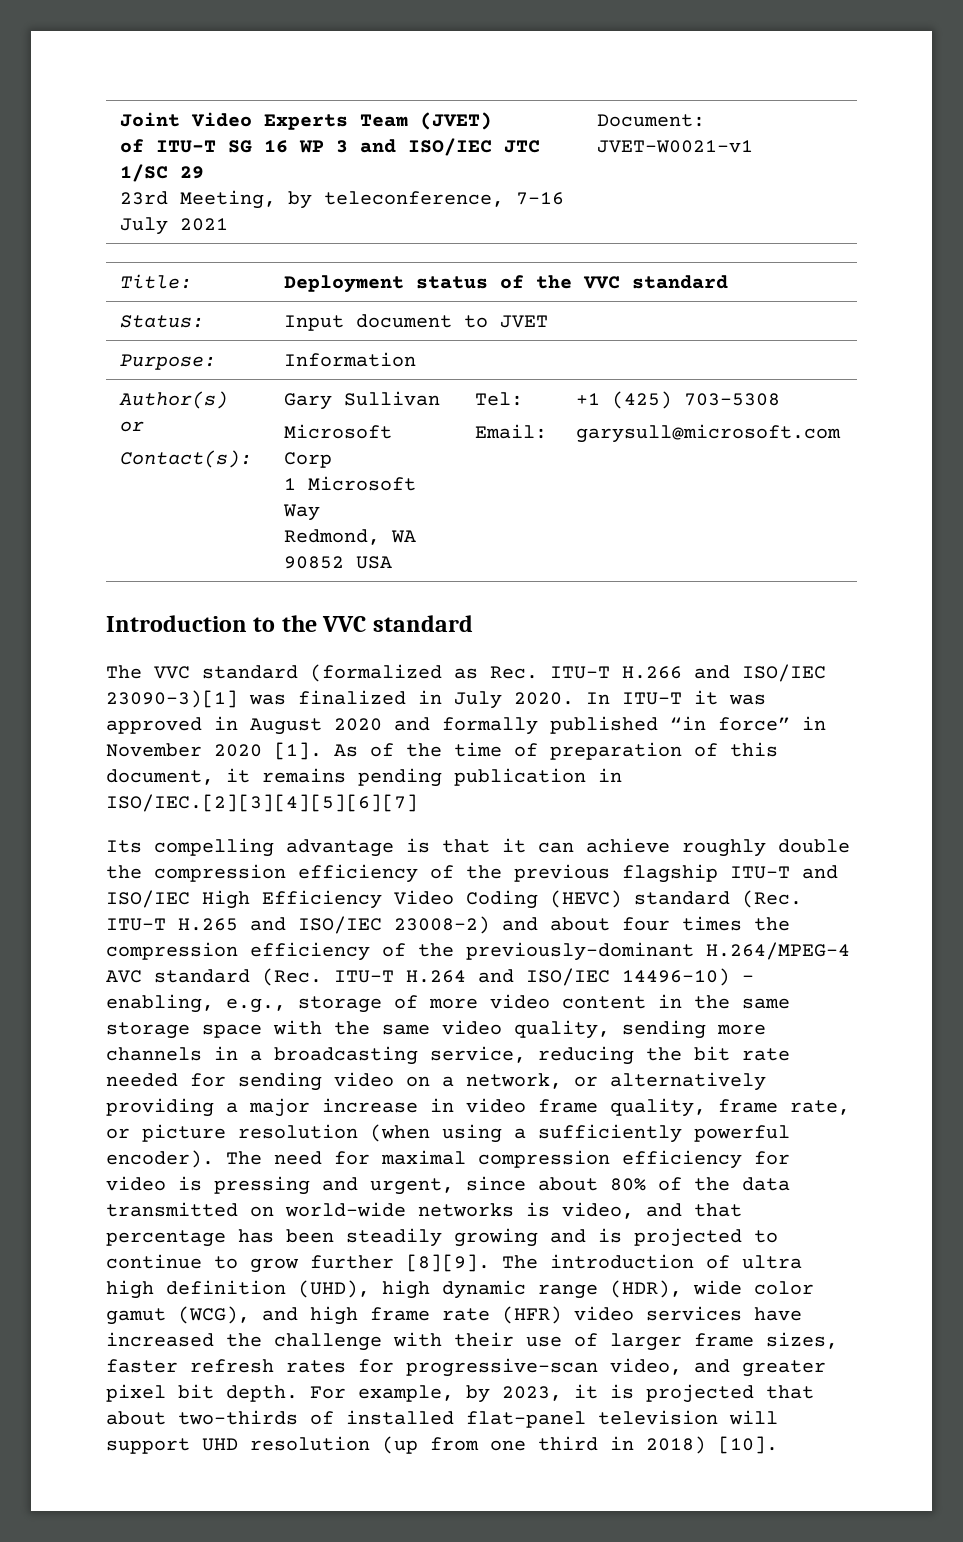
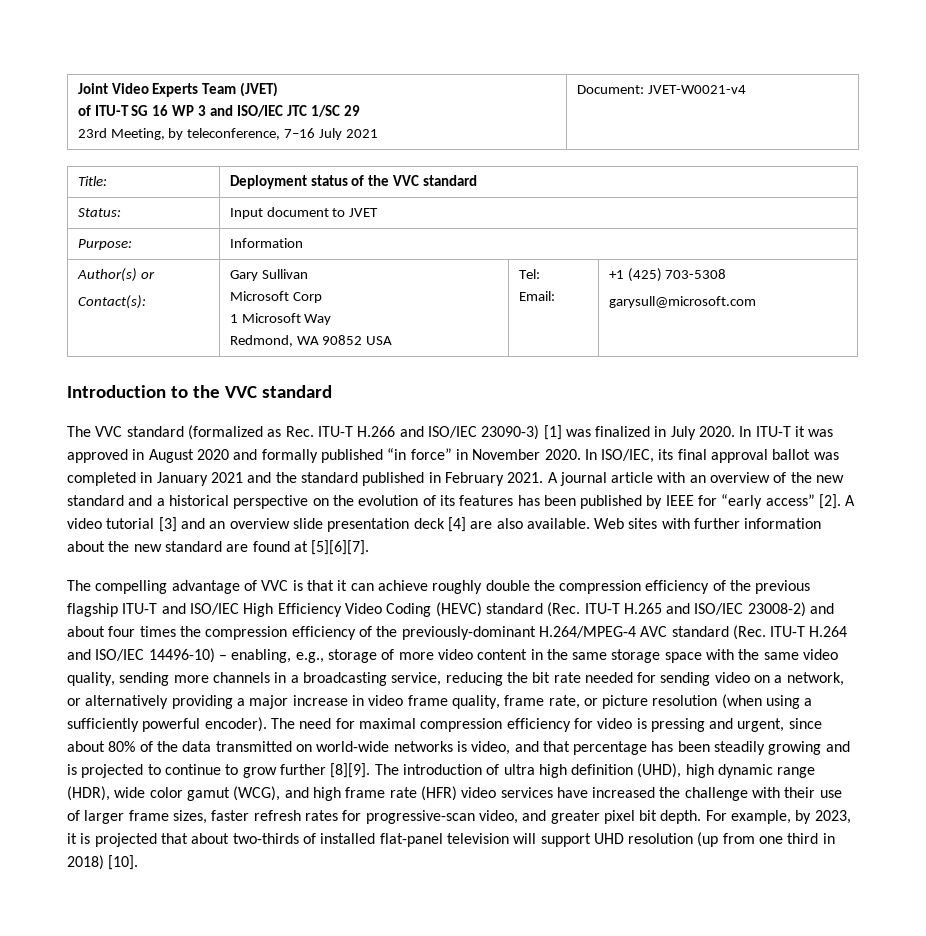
[597,140,754,153] JVET-W0021-v1 -> [647,85,746,94] JVET-W0021-v4
[106,690,238,708] 23090-3)[1] -> [481,425,562,440] 23090-3) [1]
[214,742,778,760] [106,768,622,787] [106,794,418,812] [106,838,394,857] 2020 [1]. As of the time of preparation of this document, it remains pending publication in ISO/IEC.[2][3][4][5][6][7] // Its compelling advantage -> [544,449,839,463] [67,472,845,486] [67,494,856,509] [67,517,822,532] [67,540,370,555] [67,580,289,594] 2020. In ISO/IEC, its final approval ballot was completed in January 2021 and the standard published in February 2021. A journal article with an overview of the new standard and a historical perspective on the evolution of its features has been published by IEEE for “early access” [2]. A video tutorial [3] and an overview slide presentation deck [4] are also available. Web sites with further information about the new standard are found at [5][6][7]. // The compelling advantage of VVC

